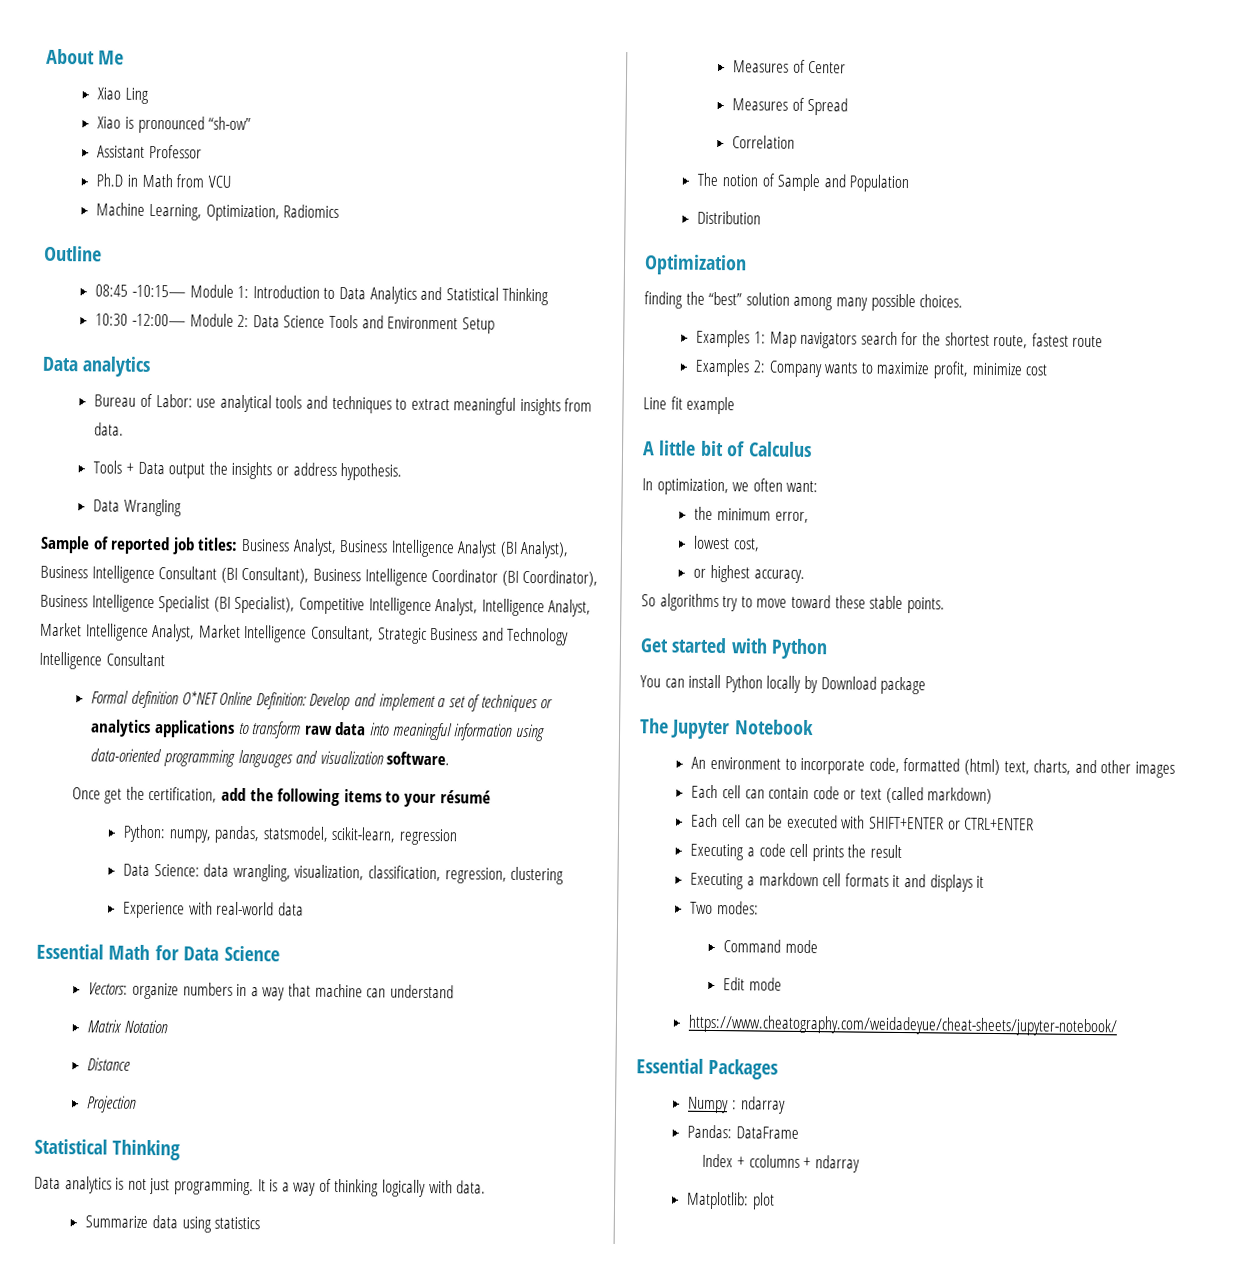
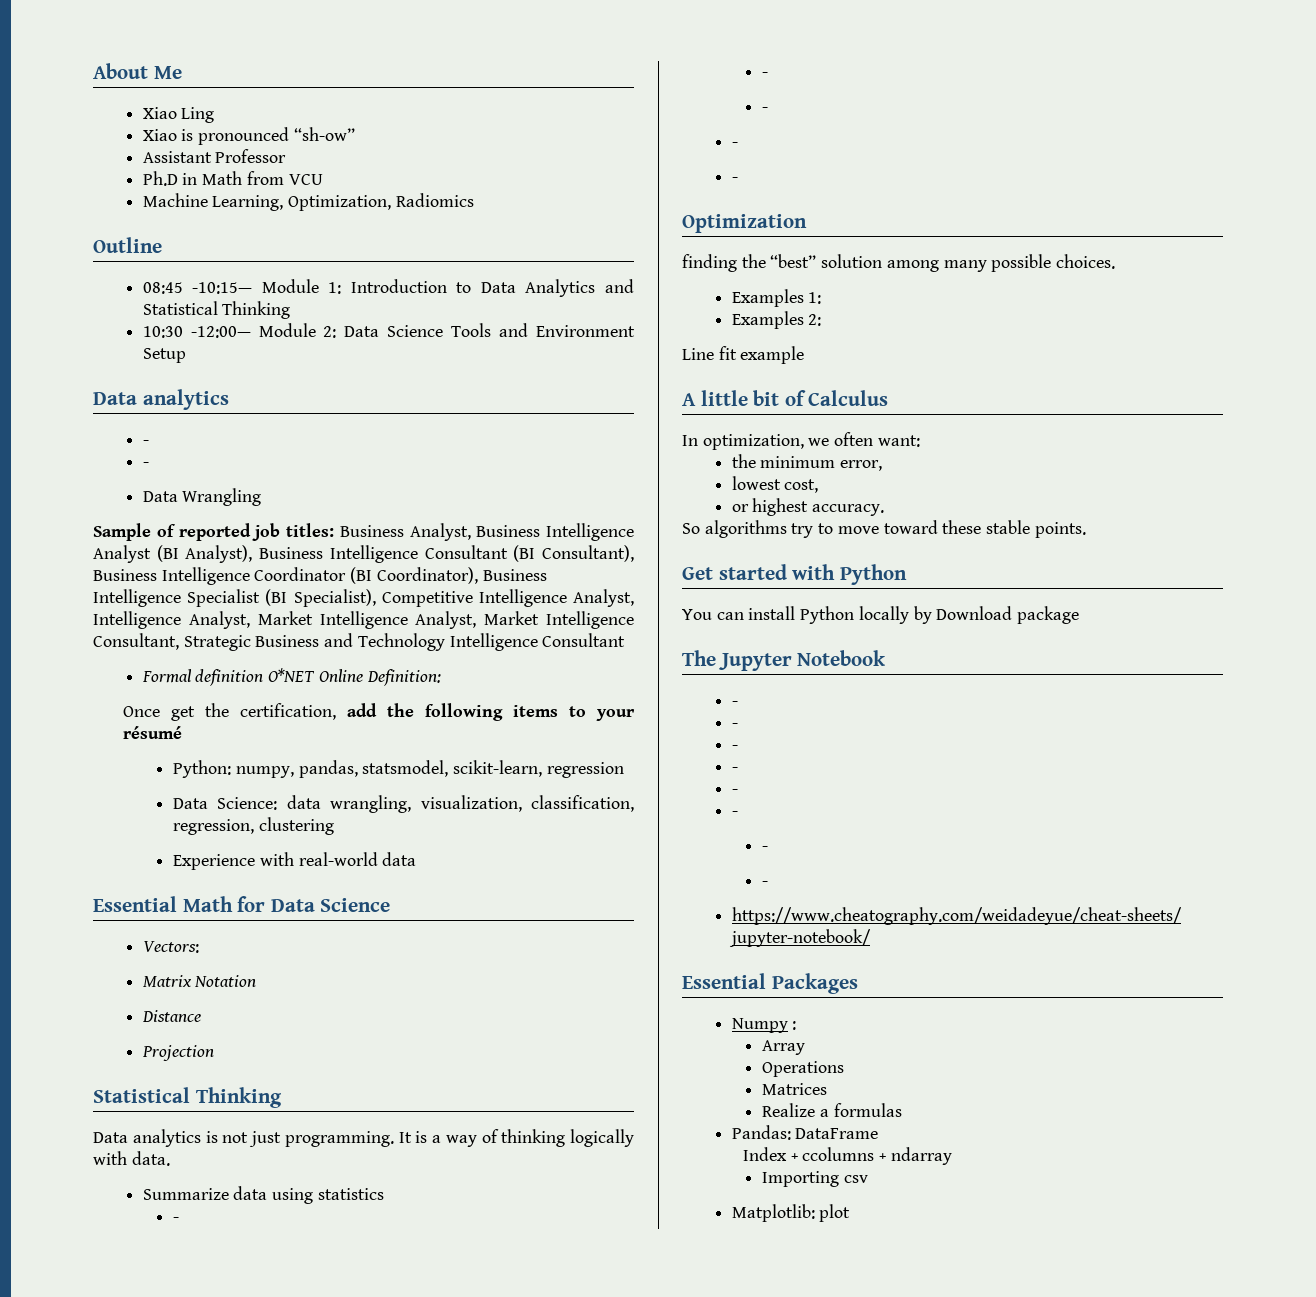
[94,393,593,416] [94,422,125,436] [93,460,403,481] Bureau of Labor: use analytical tools and techniques to extract meaningful insights from data. // Tools + Data output the insights or address hypothesis. -> [142,440,149,445] [142,462,149,467] - // -
[309,692,554,713] [90,719,545,742] [90,748,450,768] Develop and implement a set of techniques or analytics applications to transform raw data into meaningful information using data-oriented programming languages and visualization software. -> (441, 677) none
[131,982,454,1001] organize numbers in a way that machine can understand -> (199, 947) none
[733,59,847,74] [732,97,849,116] [732,135,796,149] [697,172,910,193] [697,210,762,225] Measures of Center // Measures of Spread // Correlation // The notion of Sample and Population // Distribution -> [173,1217,180,1222] [762,72,769,77] [762,107,769,112] [731,142,738,147] [731,177,738,182] - // - // - // - // -
[769,331,1104,349] [695,358,1048,379] Map navigators search for the shortest route, fastest route // Examples 2: Company wants to maximize profit, minimize cost -> [731,311,822,329] // Examples 2:
[691,756,1175,778] [691,784,993,804] [691,813,1035,831] [690,843,902,862] [690,872,985,892] [690,901,759,915] [723,939,818,954] [723,977,782,991] An environment to incorporate code, formatted (html) text, charts, and other images // Each cell can contain code or text (called markdown) // Each cell can be executed with SHIFT+ENTER or CTRL+ENTER // Executing a code cell prints the result // Executing a markdown cell formats it and displays it // Two modes: // Command mode // Edit mode -> [731,701,738,706] [731,723,738,728] [731,745,738,750] [731,767,738,772] [731,789,738,794] [731,811,738,816] [762,846,769,851] [762,881,769,886] - // - // - // - // - // - // - // -
[739,1096,786,1114] ndarray -> [762,1040,806,1055] [762,1061,845,1077] [762,1083,828,1095] [762,1103,902,1117] // Array // Operations // Matrices // Realize a formulas
(860, 1164) none -> [762,1171,868,1187] // Importing csv

